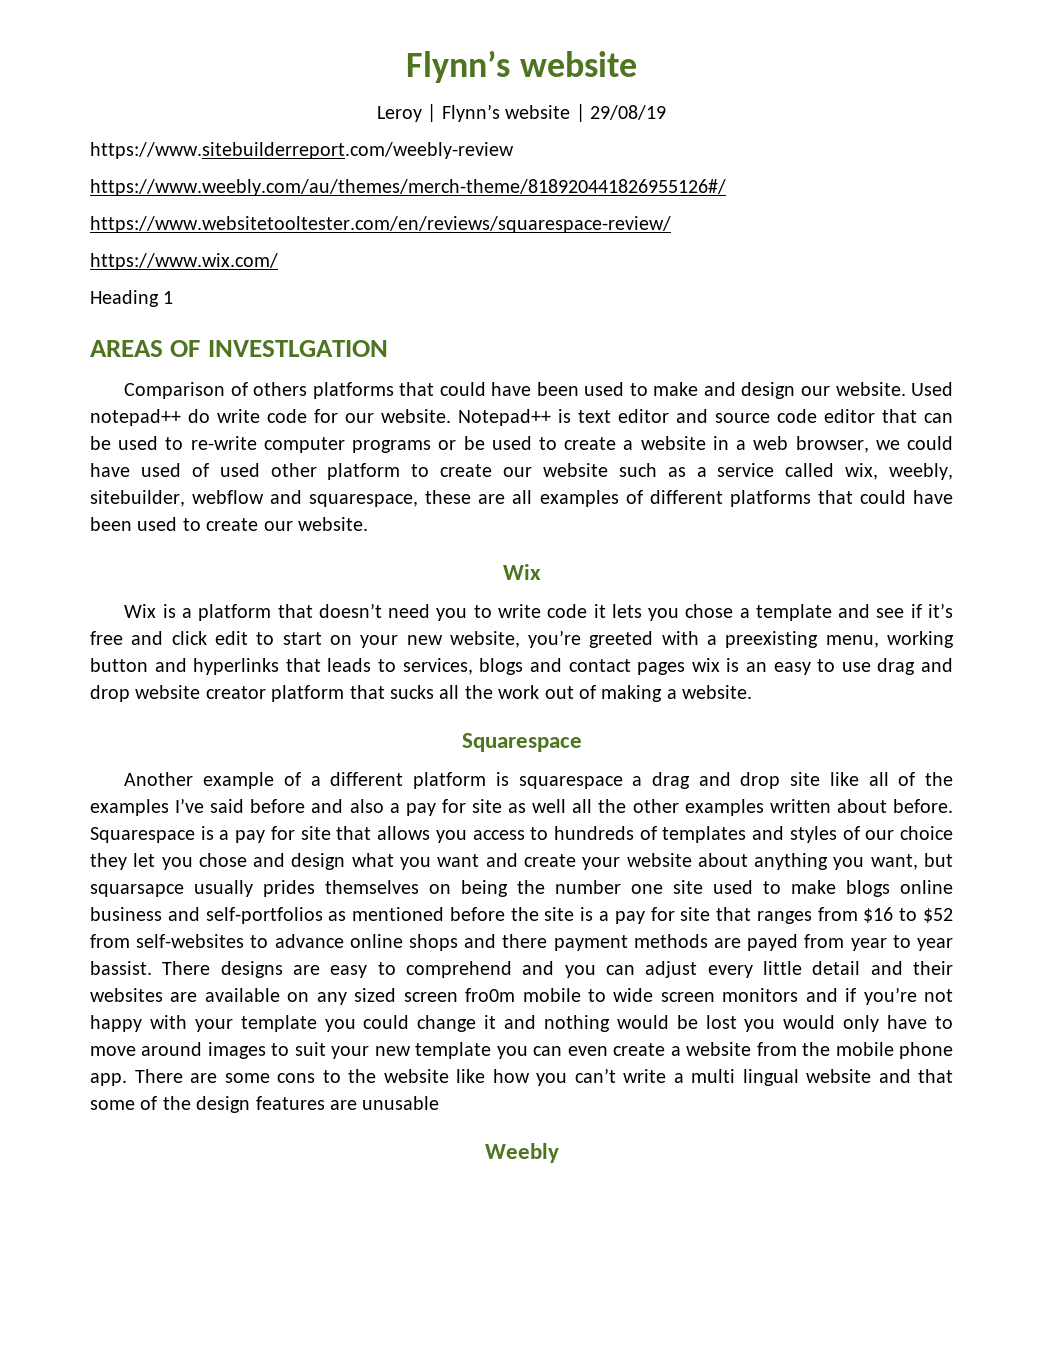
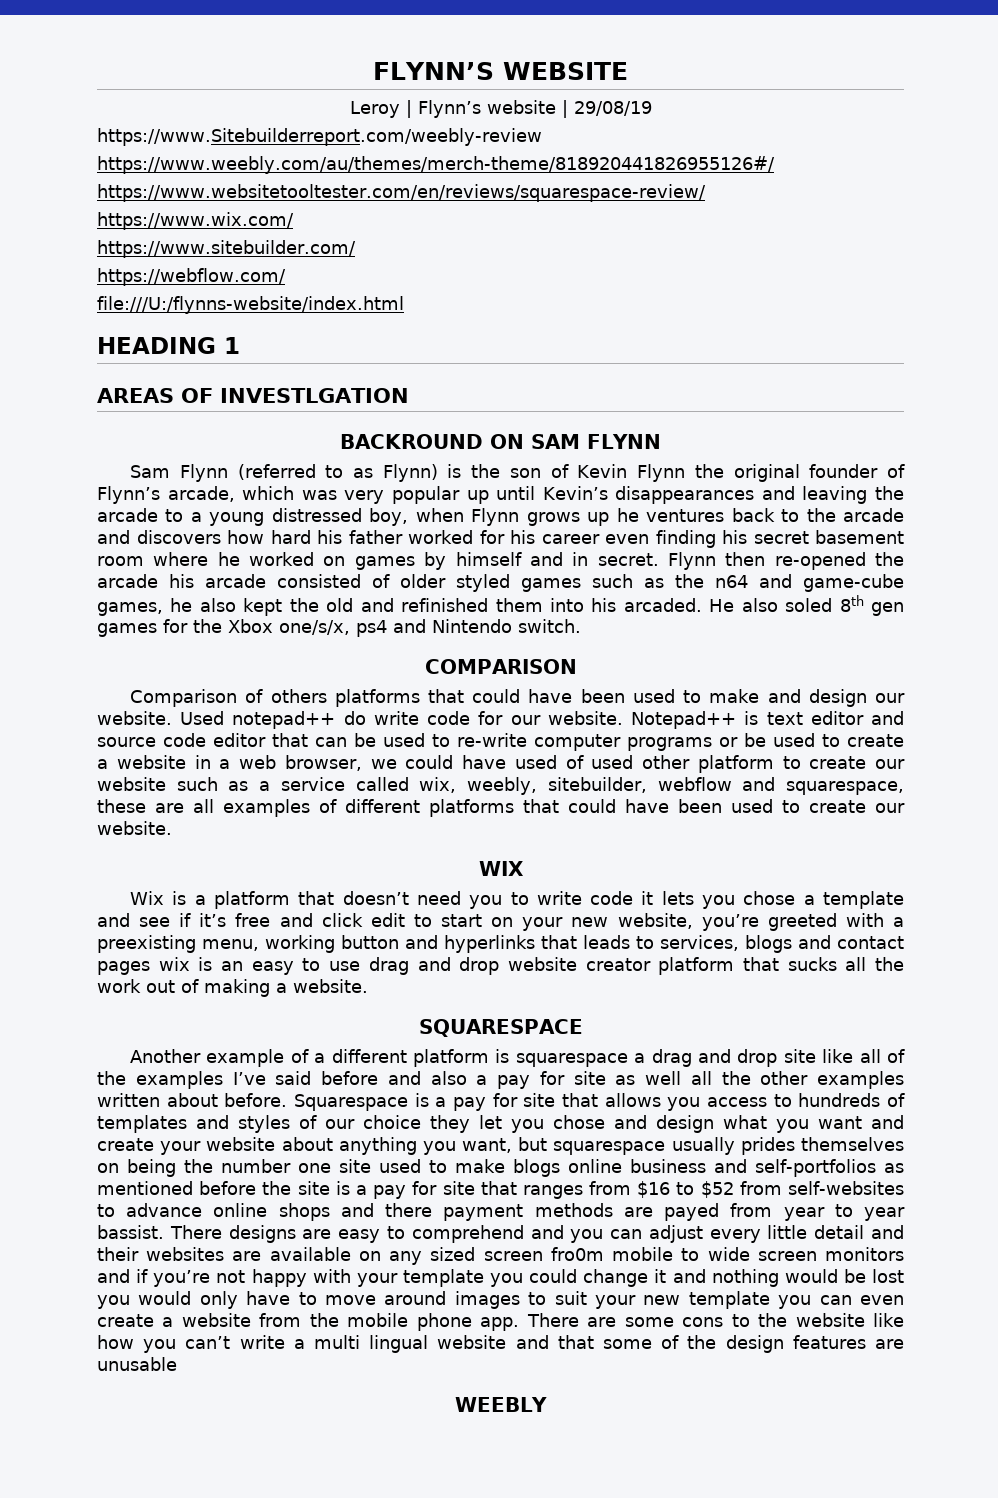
[406,50,637,83] Flynn’s website -> [373,62,628,80] FLYNN’S WEBSITE
[90,142,514,159] https://www.sitebuilderreport.com/weebly-review -> [97,128,542,146] https://www.Sitebuilderreport.com/weebly-review
[90,290,159,307] Heading -> [97,240,356,258] [97,268,286,286] [97,296,404,314] [97,337,216,354] https://www.sitebuilder.com/ // https://webflow.com/ // file:///U:/flynns-website/index.html // HEADING
(388, 348) none -> [339,434,662,449] [130,464,905,482] [97,486,904,504] [97,508,904,526] [97,530,904,548] [97,552,904,570] [97,574,904,592] [97,595,904,616] [97,619,581,637] [424,659,577,674] // BACKROUND ON SAM FLYNN // Sam Flynn (referred to as Flynn) is the son of Kevin Flynn the original founder of Flynn’s arcade, which was very popular up until Kevin’s disappearances and leaving the arcade to a young distressed boy, when Flynn grows up he ventures back to the arcade and discovers how hard his father worked for his career even finding his secret basement room where he worked on games by himself and in secret. Flynn then re-opened the arcade his arcade consisted of older styled games such as the n64 and game-cube games, he also kept the old and refinished them into his arcaded. He also soled 8th gen games for the Xbox one/s/x, ps4 and Nintendo switch. // COMPARISON
[502,564,541,580] Wix -> [478,861,524,876] WIX
[461,733,582,752] Squarespace -> [418,1019,583,1037] SQUARESPACE
[90,884,184,897] squarsapce -> [553,1141,666,1155] squarespace
[484,1143,559,1163] Weebly -> [454,1397,548,1412] WEEBLY

